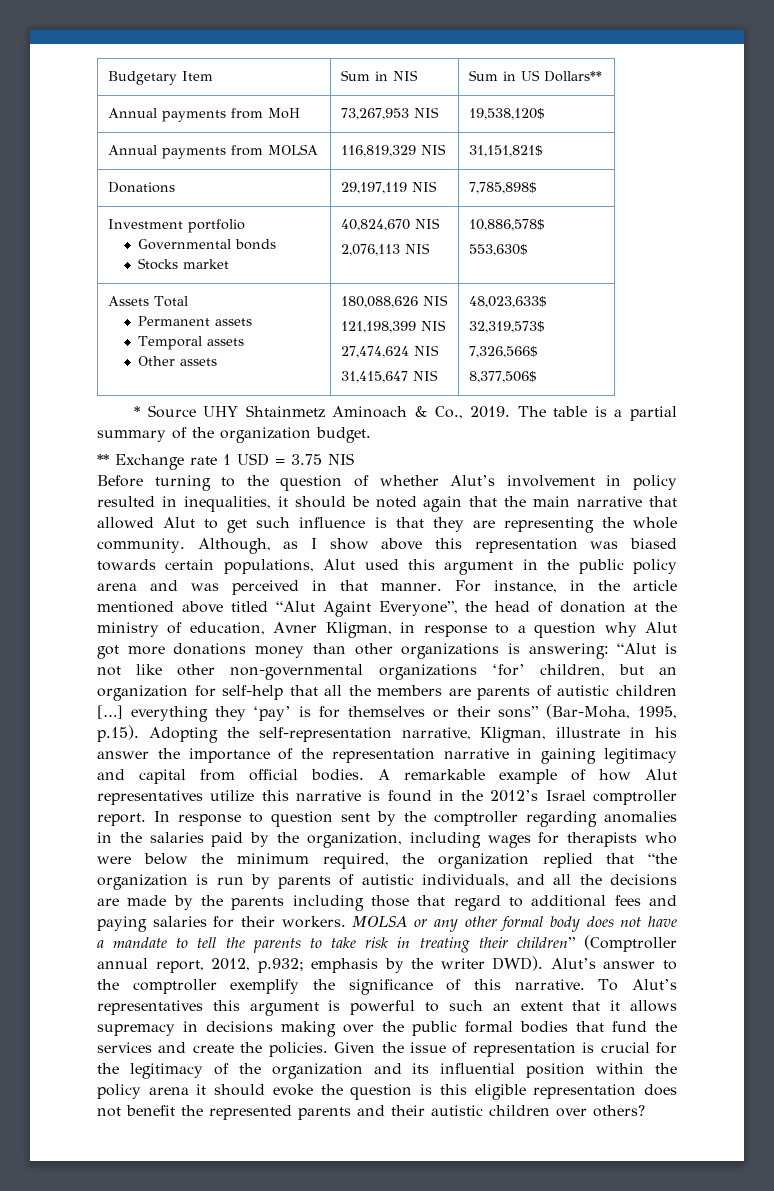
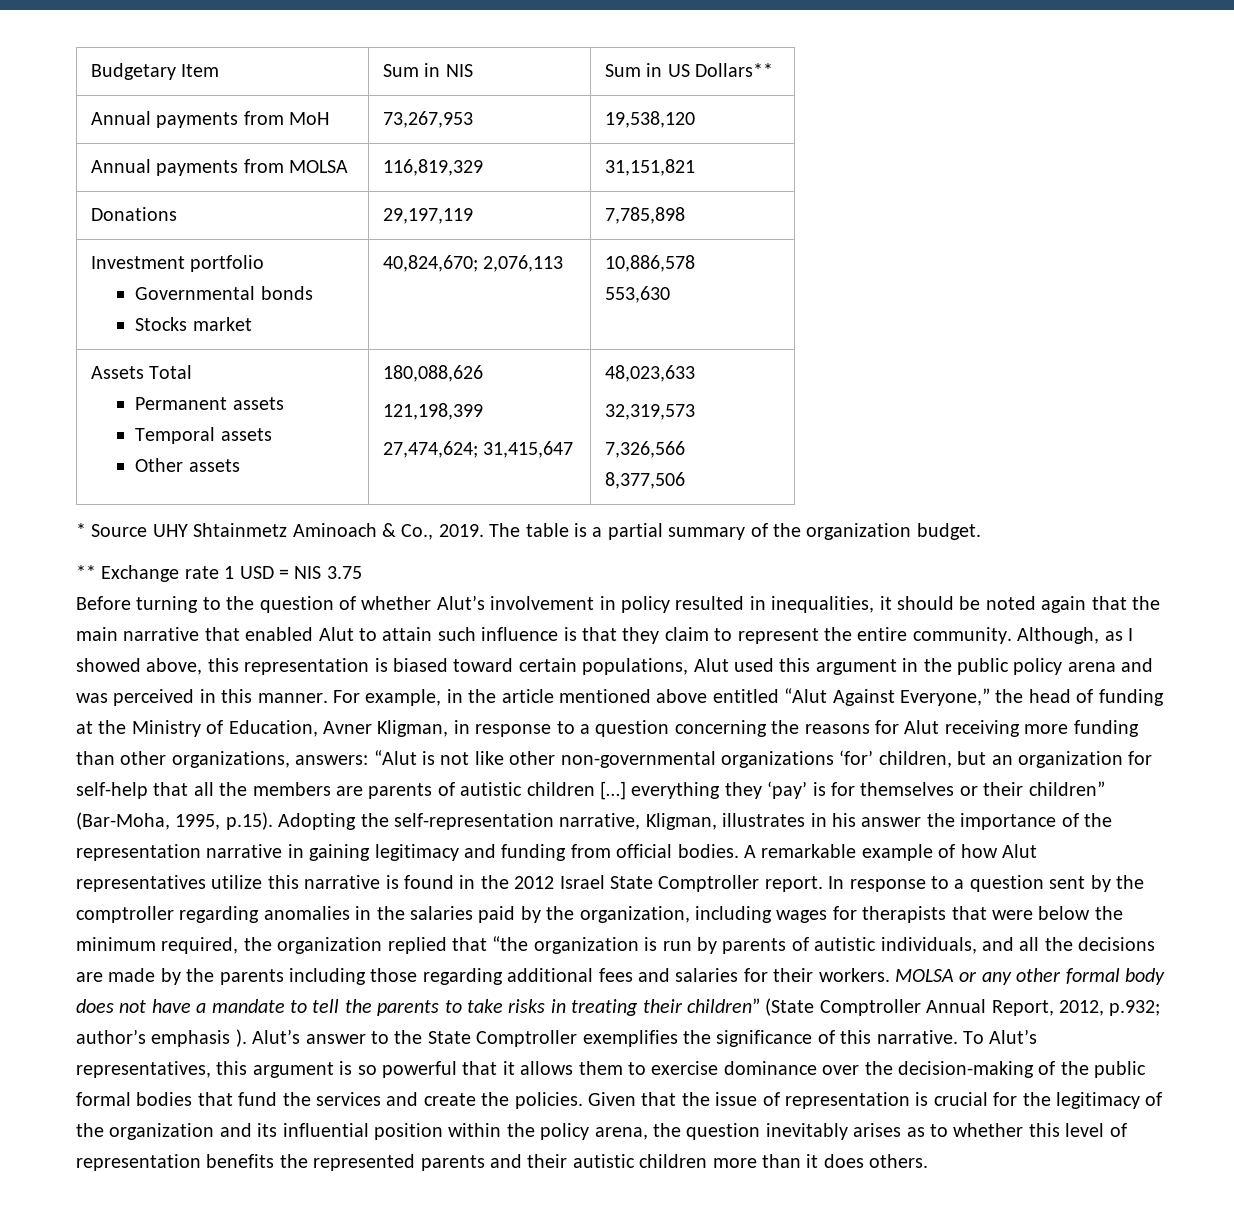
[413,107,439,118] [468,108,544,120] NIS | 19,538,120$ -> [604,111,695,128] | 19,538,120
[420,144,446,155] [468,145,542,157] NIS | 31,151,821$ -> [604,159,695,176] | 31,151,821
[411,181,437,192] [468,182,536,194] NIS | 7,785,898$ -> [604,207,685,224] | 7,785,898
[340,218,440,231] [340,243,430,256] [468,219,544,231] [468,244,527,256] 40,824,670 NIS // 2,076,113 NIS | 10,886,578$ // 553,630$ -> [382,255,564,272] [604,255,695,272] [604,286,670,303] 40,824,670; 2,076,113 | 10,886,578 // 553,630
[422,295,448,306] NIS -> (483, 373) none
[420,320,446,331] [340,345,439,358] [340,370,438,383] [468,296,546,308] [468,321,544,333] [468,346,537,358] [468,371,536,383] NIS // 27,474,624 NIS // 31,415,647 NIS | 48,023,633$ // 32,319,573$ // 7,326,566$ // 8,377,506$ -> [382,441,574,458] [604,365,695,382] [604,404,695,420] [604,441,685,458] [604,472,685,489] // 27,474,624; 31,415,647 | 48,023,633 // 32,319,573 // 7,326,566 // 8,377,506
(285, 462) none -> [294,566,322,579] NIS
[328,453,354,465] NIS -> (362, 572) none
[97,517,154,529] allowed -> [245,627,314,641] enabled
[227,519,248,533] get -> [382,627,433,641] attain
[472,517,677,533] [97,538,677,554] [97,559,156,571] are representing the whole community. Although, as I show above this representation was biased towards -> [664,627,1133,644] [76,658,514,675] claim to represent the entire community. Although, as I showed above, this representation is biased toward
[340,580,369,591] that -> [221,689,253,703] this
[493,580,557,593] instance, -> [365,689,442,706] example,
[230,601,458,617] titled “Alut Againt Everyone”, -> [712,688,990,706] entitled “Alut Against Everyone,”
[560,601,627,613] donation -> [1098,689,1164,706] funding
[97,622,265,637] ministry of education, -> [131,720,318,737] Ministry of Education,
[604,622,678,637] [97,643,609,659] why Alut got more donations money than other organizations is answering: -> [674,720,1139,737] [76,751,369,768] concerning the reasons for Alut receiving more funding than other organizations, answers:
[498,706,539,718] sons” -> [1028,781,1105,796] children”
[556,727,621,738] illustrate -> [722,813,806,827] illustrates
[139,769,186,784] capital -> [501,844,567,861] funding
[490,790,678,805] 2012’s Israel comptroller -> [514,875,760,892] 2012 Israel State Comptroller
(263, 818) none -> [954,879,965,889] a
[645,832,677,844] who -> [951,906,987,920] that
[417,895,523,911] that regard to -> [422,968,503,985] regarding
[97,916,147,932] paying -> (670, 975) none
[365,937,389,948] risk -> [508,999,546,1013] risks
[583,935,677,952] [97,956,544,973] (Comptroller annual report, 2012, p.932; emphasis by the writer DWD). -> [765,998,1161,1016] [76,1029,247,1047] (State Comptroller Annual Report, 2012, p.932; author’s emphasis ).
[132,979,300,994] comptroller exemplify -> [427,1030,678,1047] State Comptroller exemplifies
[97,1000,203,1015] representatives -> [76,1061,211,1078] representatives,
[350,1000,677,1015] [97,1021,374,1037] powerful to such an extent that it allows supremacy in decisions making over -> [357,1061,1056,1078] so powerful that it allows them to exercise dominance over the decision-making of
(376, 1047) none -> [641,1092,677,1106] that
[148,1084,678,1100] [97,1105,175,1117] arena it should evoke the question is this eligible representation does not benefit -> [594,1123,1127,1140] [76,1154,275,1171] arena, the question inevitably arises as to whether this level of representation benefits
[556,1105,645,1117] over others? -> [712,1154,929,1168] more than it does others.

